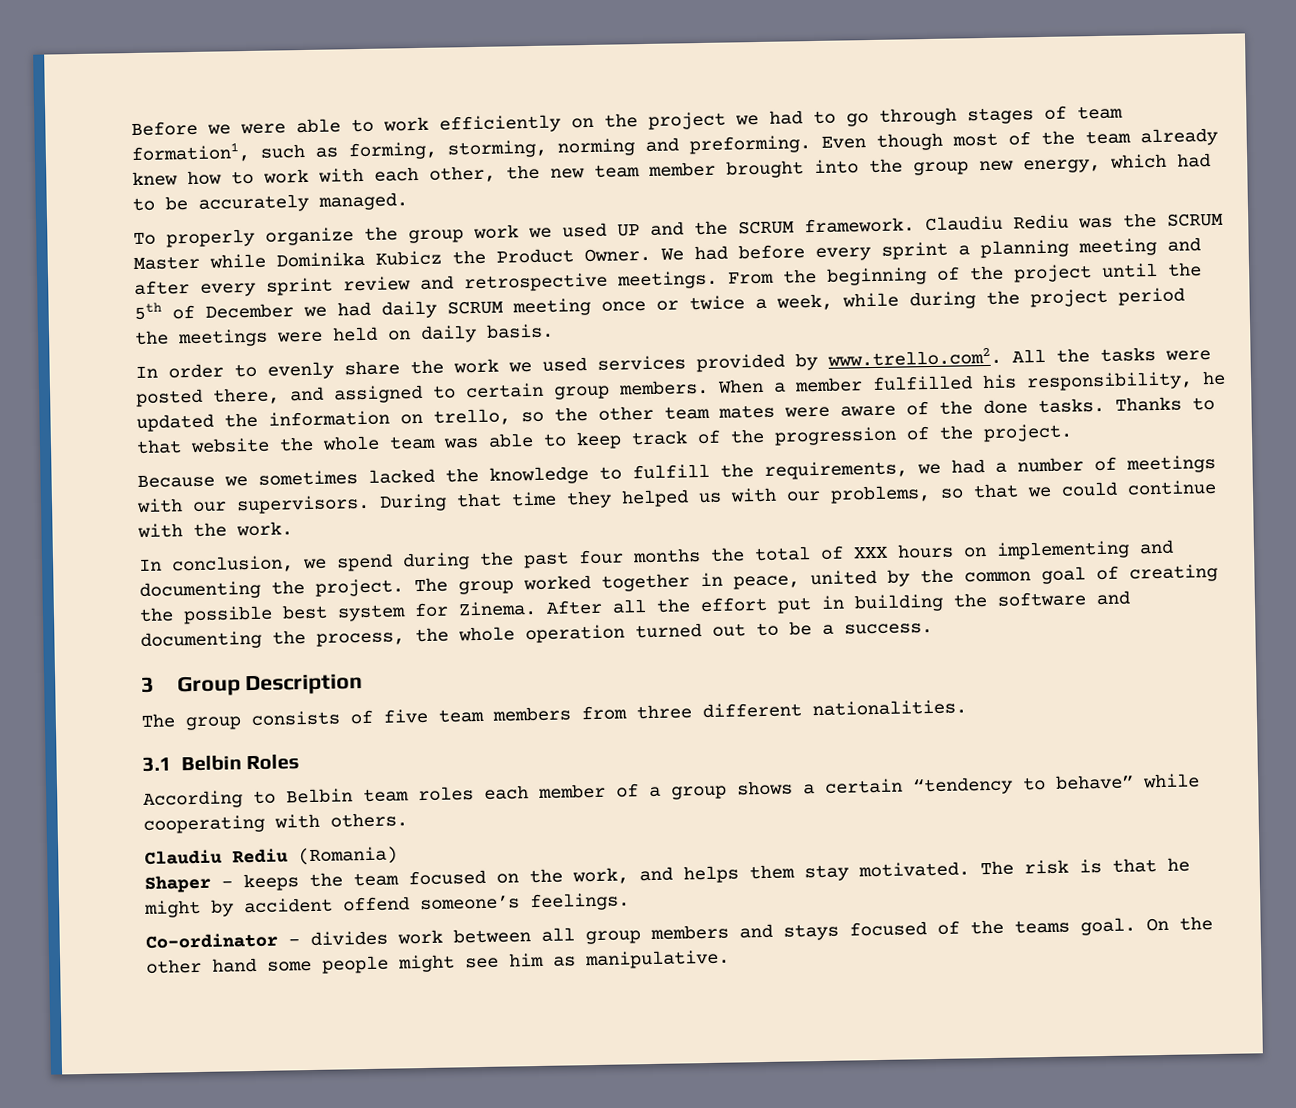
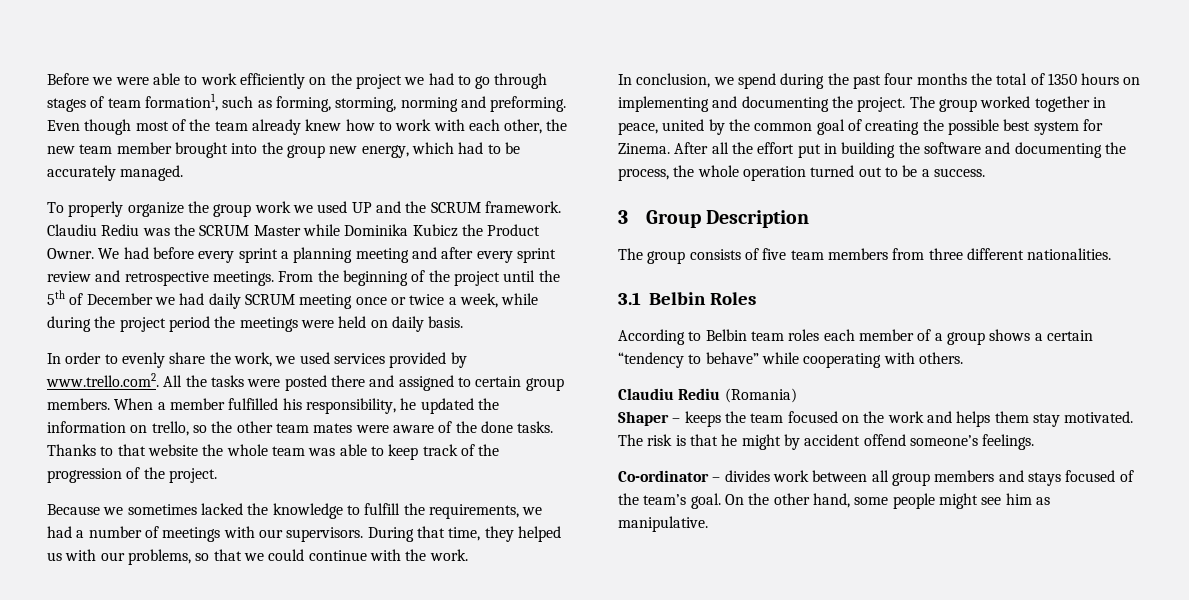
[453,358,499,374] work -> [233,352,272,367] work,
[213,387,280,405] there, -> [330,375,365,387] there
[511,491,557,507] time -> [448,527,481,541] time,
[853,546,888,559] XXX -> [1047,73,1077,85] 1350
[572,867,629,885] work, -> [887,411,924,423] work
[1014,919,1070,934] teams -> [643,494,687,505] team’s
[212,957,257,973] hand -> [812,493,850,508] hand,

